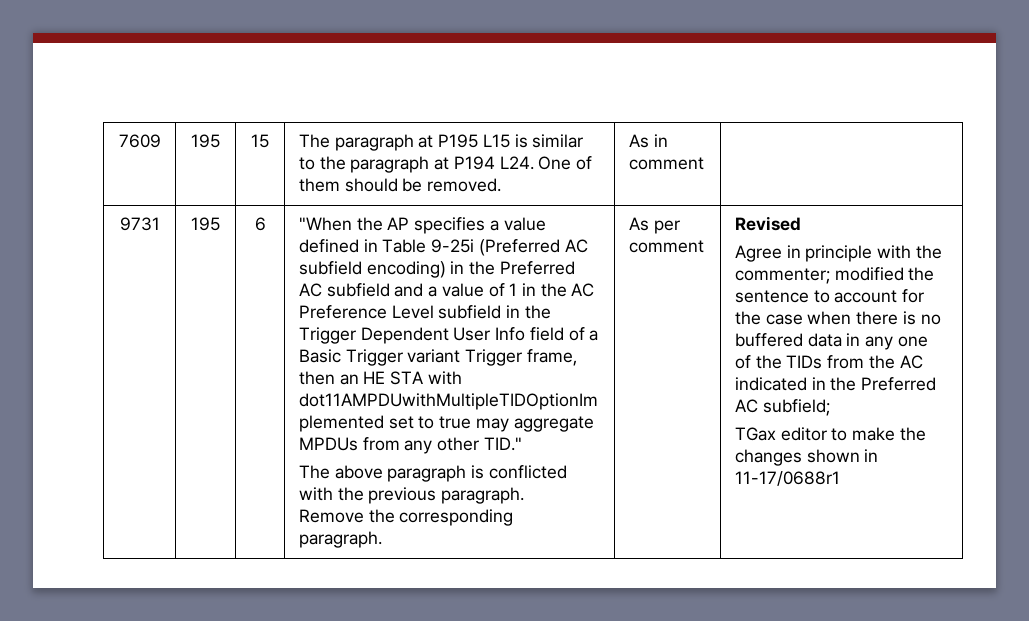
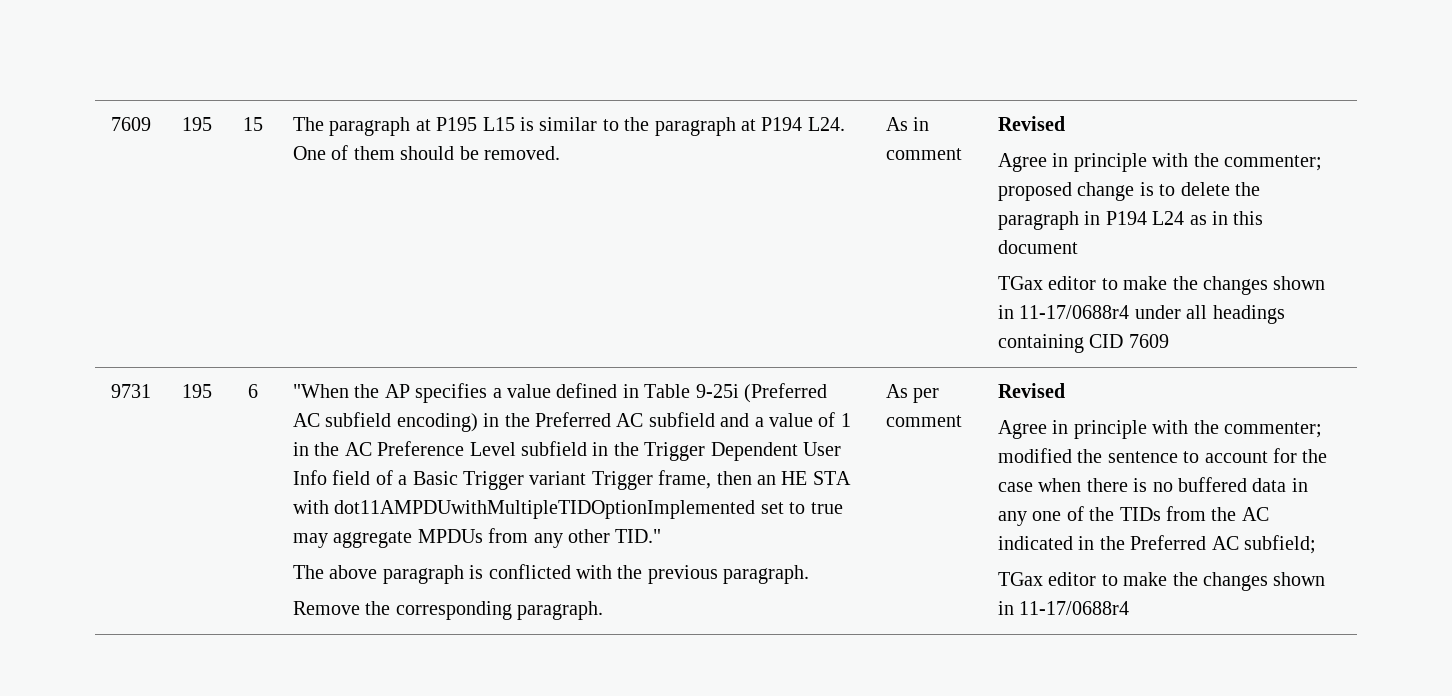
(704, 163) none -> [998,116,1066,131] [998,153,1323,172] [998,182,1261,201] [998,211,1264,230] [998,240,1079,254] [998,276,1326,295] [998,305,1285,324] [998,334,1169,353] Revised // Agree in principle with the commenter; proposed change is to delete the paragraph in P194 L24 as in this document // TGax editor to make the changes shown in 11-17/0688r4 under all headings containing CID 7609
[734,471,840,486] 11-17/0688r1 -> [1019,601,1130,615] 11-17/0688r4

